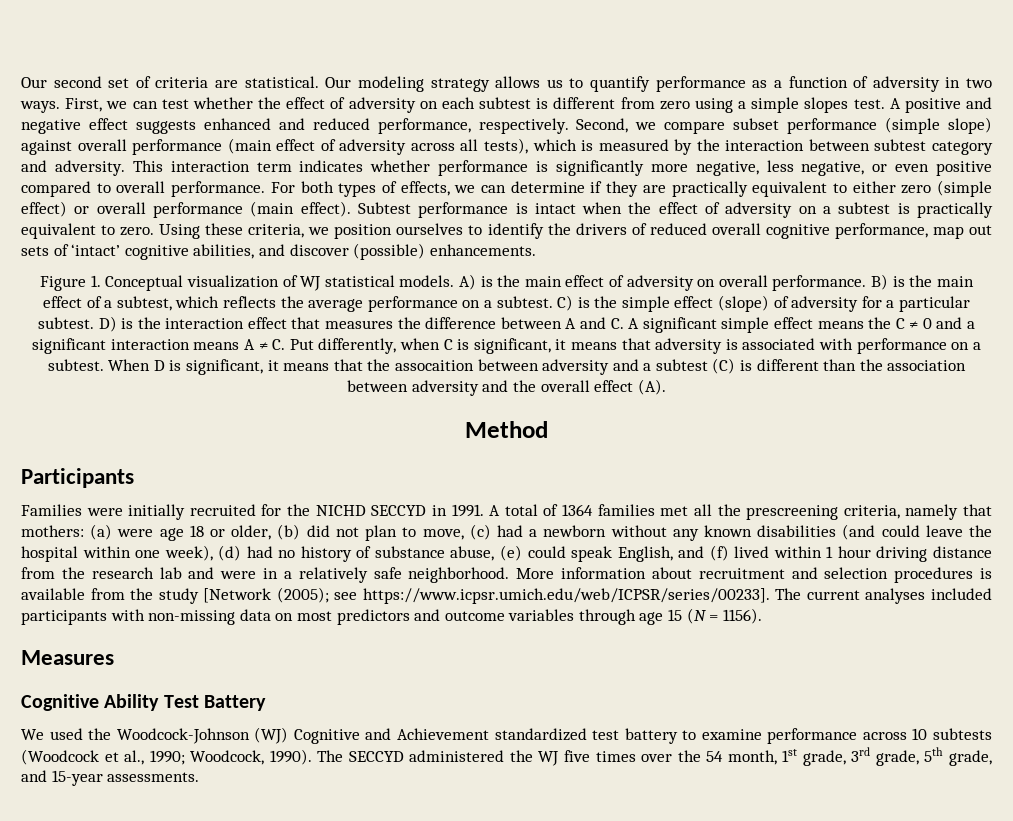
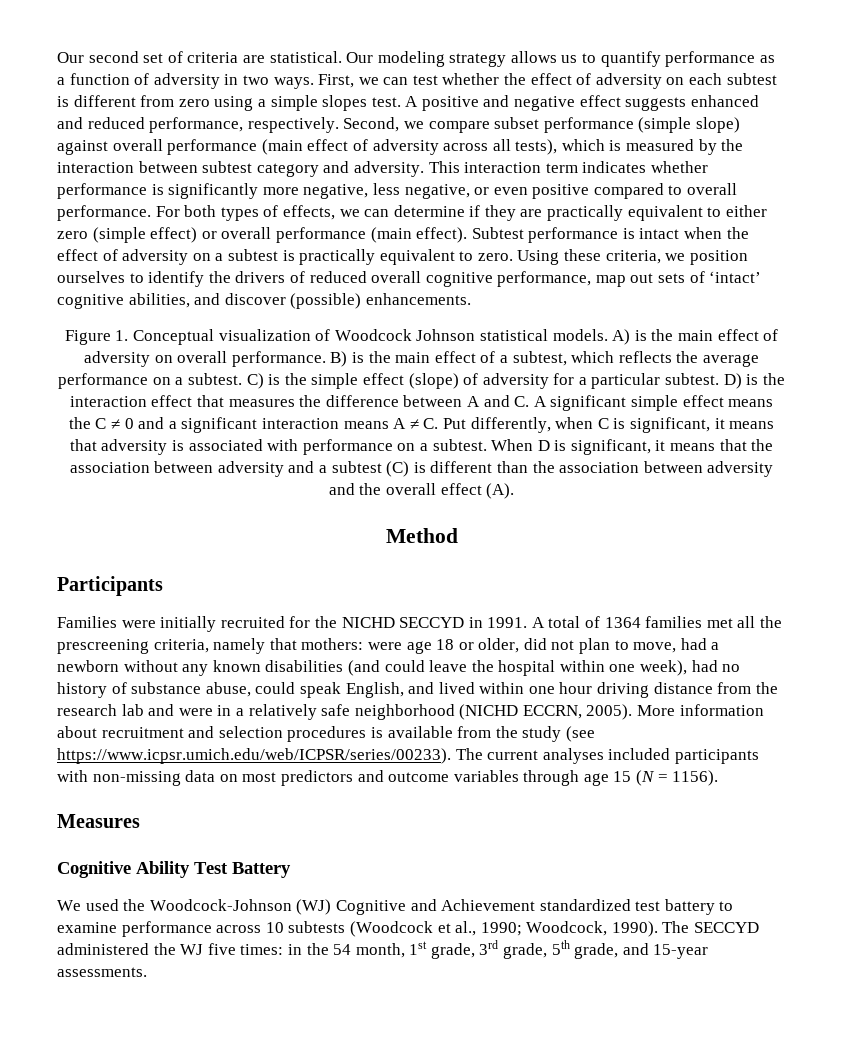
[300,276,321,291] WJ -> [334,329,476,341] Woodcock Johnson
[394,360,474,371] assocaition -> [69,462,150,473] association
[90,524,113,540] (a) -> (364, 644) none
[277,524,301,540] (b) -> (520, 645) none
[469,524,491,540] (c) -> (677, 647) none
[218,545,242,561] (d) -> (688, 668) none
[500,545,522,561] (e) -> (251, 689) none
[709,545,729,561] (f) -> (435, 688) none
[826,546,834,558] 1 -> [528,686,555,694] one
[408,567,510,583] neighborhood. -> [354,704,633,720] neighborhood (NICHD ECCRN, 2005).
[203,587,770,604] [Network (2005); see https://www.icpsr.umich.edu/web/ICPSR/series/00233]. -> [565,726,595,742] [57,748,451,764] (see https://www.icpsr.umich.edu/web/ICPSR/series/00233).
[595,751,673,762] times over -> [240,944,302,955] times: in

